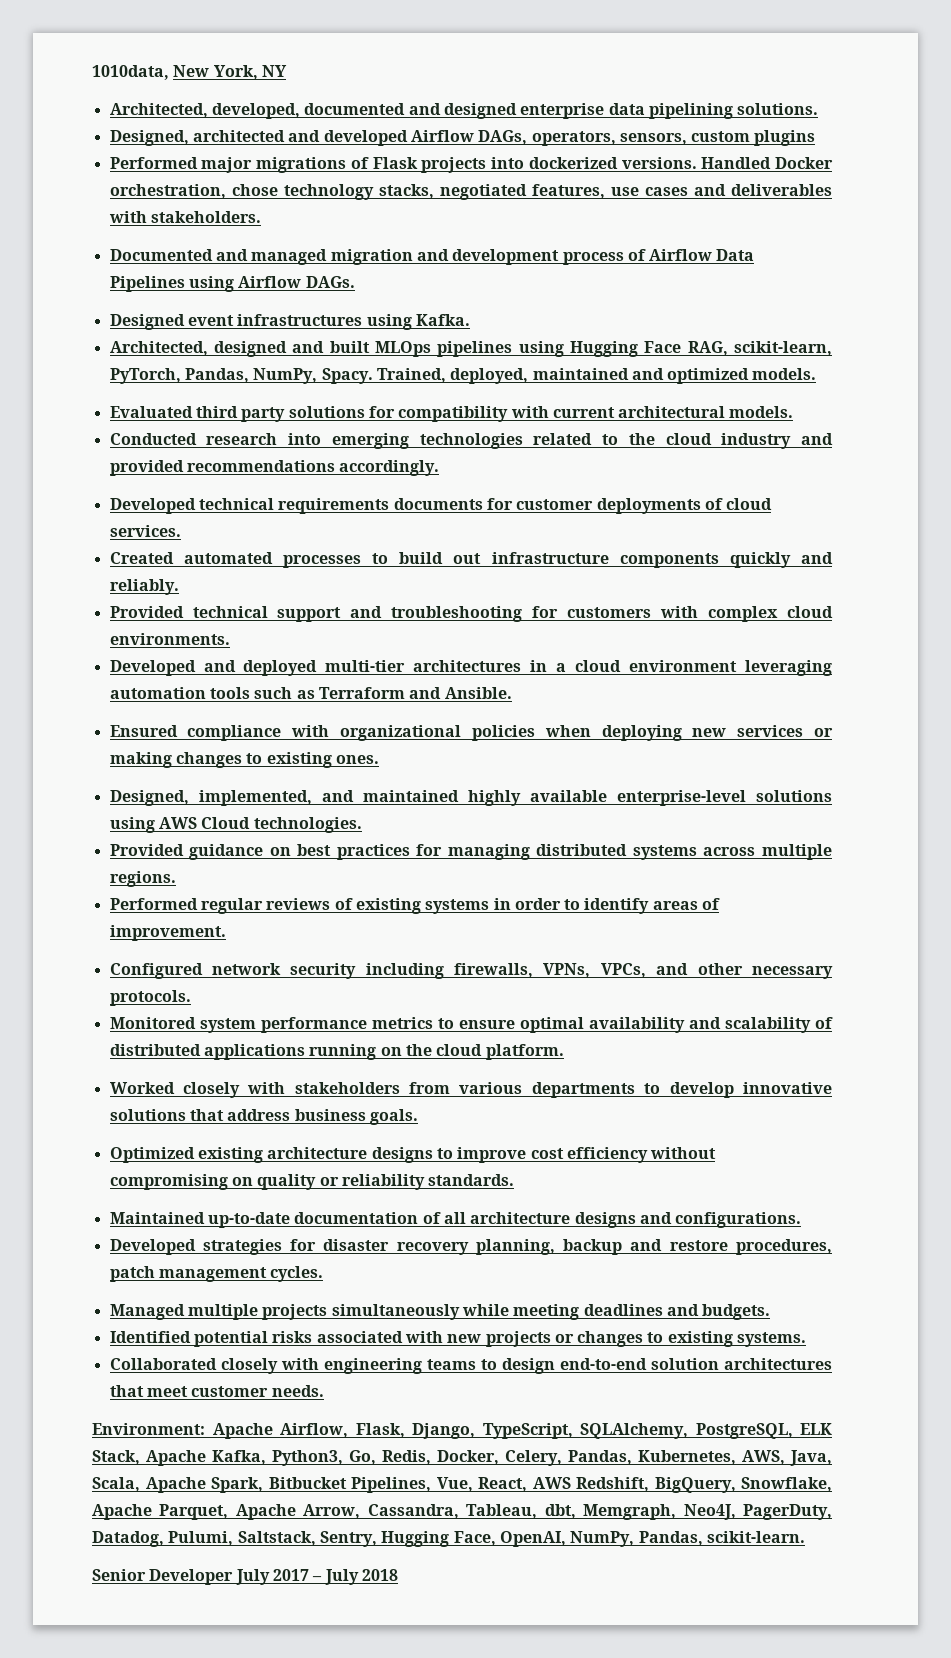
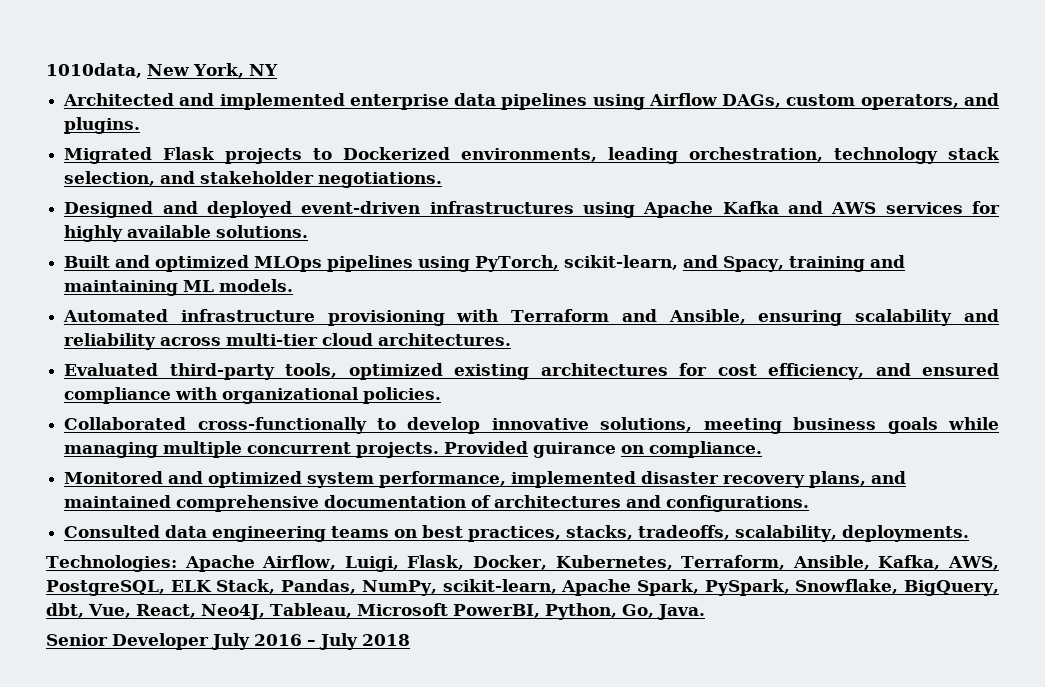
[109,103,819,119] [109,130,816,146] [109,157,833,173] [109,184,832,200] [108,211,261,223] [109,249,755,265] [109,276,355,292] [109,314,470,330] [109,341,833,357] [109,368,817,384] [109,406,794,422] [109,433,834,449] [109,460,440,476] [109,498,773,514] [109,525,181,537] [109,552,833,568] [109,579,179,595] [109,606,833,622] [109,633,230,645] [109,660,832,676] [109,687,512,699] [109,725,833,741] [109,752,379,768] [109,790,832,806] [109,817,362,833] [109,844,832,860] [109,871,176,887] [109,898,721,914] [109,925,226,941] [109,963,833,979] [109,990,191,1006] [109,1017,833,1033] [109,1044,564,1060] [109,1082,832,1098] [109,1109,418,1125] [109,1147,717,1163] [109,1174,515,1190] [109,1212,802,1228] [109,1239,832,1255] [109,1266,324,1282] [109,1304,771,1320] [109,1331,807,1347] [109,1358,832,1374] [109,1385,324,1397] [92,1423,832,1439] [92,1450,832,1466] [92,1477,832,1493] [92,1504,833,1520] [92,1531,805,1547] Architected, developed, documented and designed enterprise data pipelining solutions. // Designed, architected and developed Airflow DAGs, operators, sensors, custom plugins // Performed major migrations of Flask projects into dockerized versions. Handled Docker orchestration, chose technology stacks, negotiated features, use cases and deliverables with stakeholders. // Documented and managed migration and development process of Airflow Data Pipelines using Airflow DAGs. // Designed event infrastructures using Kafka. // Architected, designed and built MLOps pipelines using Hugging Face RAG, scikit-learn, PyTorch, Pandas, NumPy, Spacy. Trained, deployed, maintained and optimized models. // Evaluated third party solutions for compatibility with current architectural models. // Conducted research into emerging technologies related to the cloud industry and provided recommendations accordingly. // Developed technical requirements documents for customer deployments of cloud services. // Created automated processes to build out infrastructure components quickly and reliably. // Provided technical support and troubleshooting for customers with complex cloud environments. // Developed and deployed multi-tier architectures in a cloud environment leveraging automation tools such as Terraform and Ansible. // Ensured compliance with organizational policies when deploying new services or making changes to existing ones. // Designed, implemented, and maintained highly available enterprise-level solutions using AWS Cloud technologies. // Provided guidance on best practices for managing distributed systems across multiple regions. // Performed regular reviews of existing systems in order to identify areas of improvement. // Configured network security including firewalls, VPNs, VPCs, and other necessary protocols. // Monitored system performance metrics to ensure optimal availability and scalability of distributed applications running on the cloud platform. // Worked closely with stakeholders from various departments to develop innovative solutions that address business goals. // Optimized existing architecture designs to improve cost efficiency without compromising on quality or reliability standards. // Maintained up-to-date documentation of all architecture designs and configurations. // Developed strategies for disaster recovery planning, backup and restore procedures, patch management cycles. // Managed multiple projects simultaneously while meeting deadlines and budgets. // Identified potential risks associated with new projects or changes to existing systems. // Collaborated closely with engineering teams to design end-to-end solution architectures that meet customer needs. // Environment: Apache Airflow, Flask, Django, TypeScript, SQLAlchemy, PostgreSQL, ELK Stack, Apache Kafka, Python3, Go, Redis, Docker, Celery, Pandas, Kubernetes, AWS, Java, Scala, Apache Spark, Bitbucket Pipelines, Vue, React, AWS Redshift, BigQuery, Snowflake, Apache Parquet, Apache Arrow, Cassandra, Tableau, dbt, Memgraph, Neo4J, PagerDuty, Datadog, Pulumi, Saltstack, Sentry, Hugging Face, OpenAI, NumPy, Pandas, scikit-learn. -> [63,93,999,110] [64,117,141,134] [64,147,1001,164] [64,171,443,188] [64,201,1000,218] [64,225,309,242] [64,255,906,272] [64,279,294,296] [63,309,1000,326] [64,333,512,350] [64,363,999,380] [64,387,442,404] [64,417,1000,434] [64,441,763,458] [64,471,907,488] [64,495,810,512] [64,525,970,542] [46,555,1000,572] [46,579,1000,596] [46,603,705,620] Architected and implemented enterprise data pipelines using Airflow DAGs, custom operators, and plugins. // Migrated Flask projects to Dockerized environments, leading orchestration, technology stack selection, and stakeholder negotiations. // Designed and deployed event-driven infrastructures using Apache Kafka and AWS services for highly available solutions. // Built and optimized MLOps pipelines using PyTorch, scikit-learn, and Spacy, training and maintaining ML models. // Automated infrastructure provisioning with Terraform and Ansible, ensuring scalability and reliability across multi-tier cloud architectures. // Evaluated third-party tools, optimized existing architectures for cost efficiency, and ensured compliance with organizational policies. // Collaborated cross-functionally to develop innovative solutions, meeting business goals while managing multiple concurrent projects. Provided guirance on compliance. // Monitored and optimized system performance, implemented disaster recovery plans, and maintained comprehensive documentation of architectures and configurations. // Consulted data engineering teams on best practices, stacks, tradeoffs, scalability, deployments. // Technologies: Apache Airflow, Luigi, Flask, Docker, Kubernetes, Terraform, Ansible, Kafka, AWS, PostgreSQL, ELK Stack, Pandas, NumPy, scikit-learn, Apache Spark, PySpark, Snowflake, BigQuery, dbt, Vue, React, Neo4J, Tableau, Microsoft PowerBI, Python, Go, Java.
[272,1569,309,1581] 2017 -> [254,634,302,646] 2016

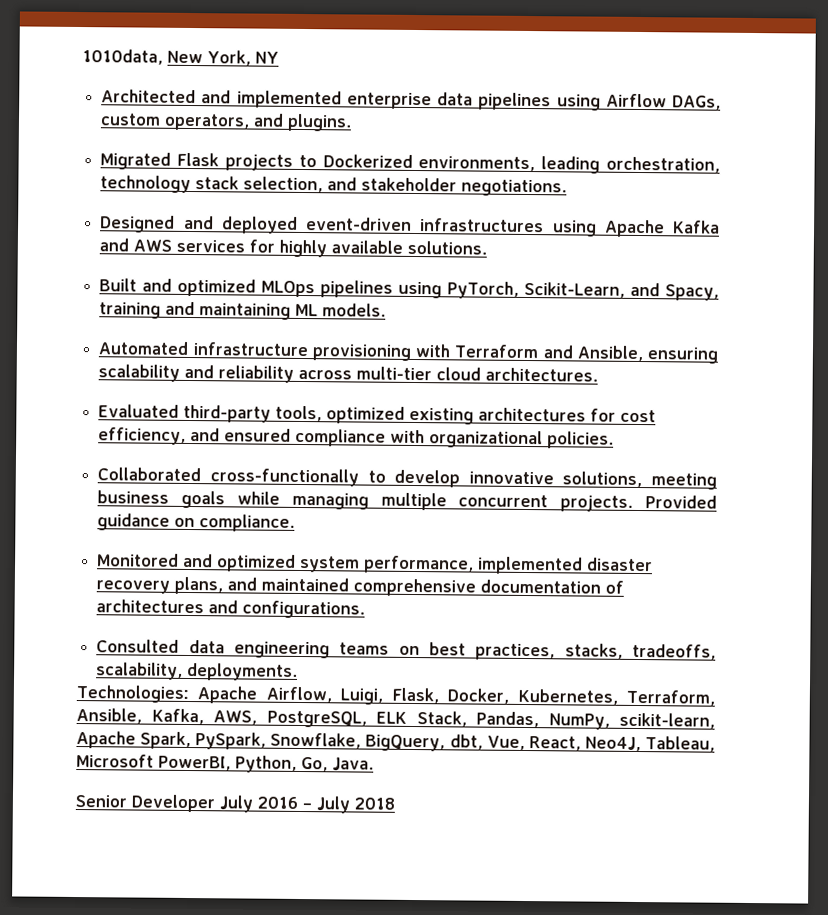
[564,255,679,270] scikit-learn, -> [524,281,626,298] Scikit-Learn,
[533,442,617,458] guirance -> [97,513,171,531] guidance

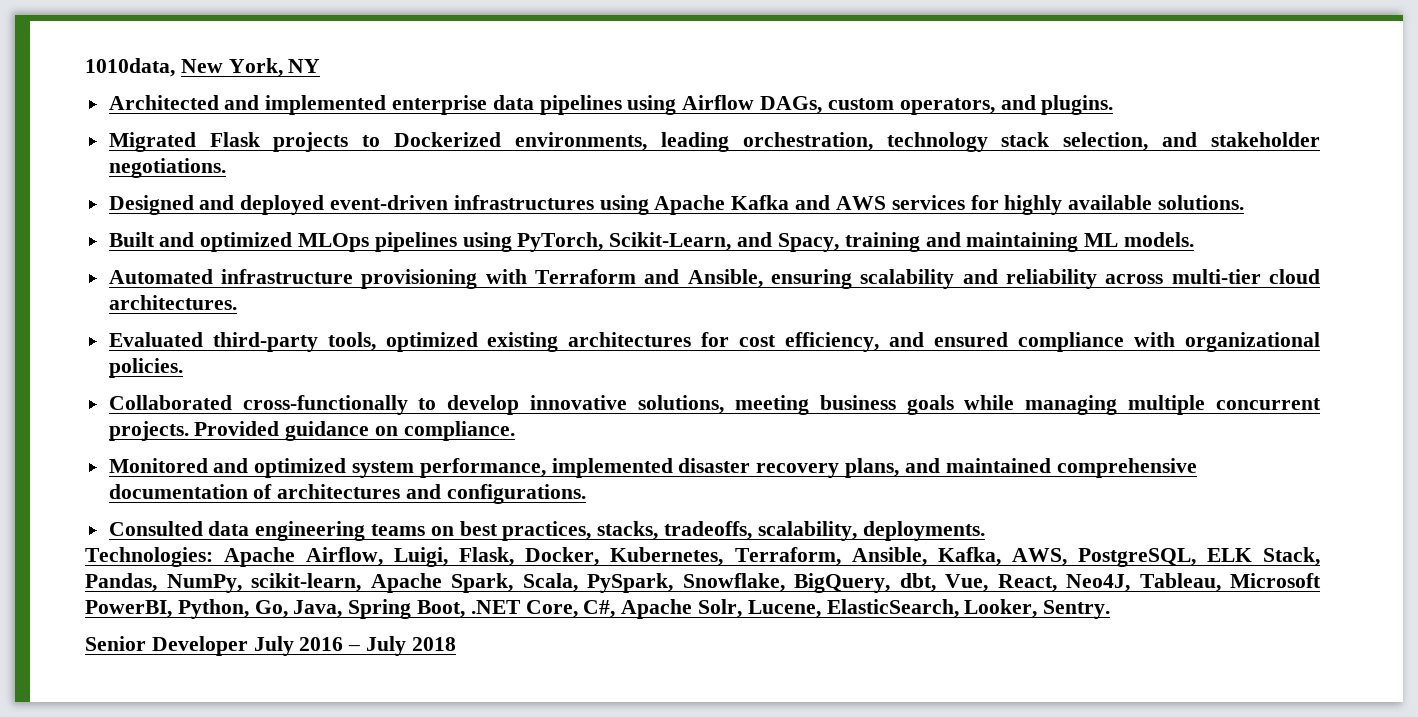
(192, 740) none -> [522,573,578,592] Scala,
[332,757,374,771] Java. -> [293,599,1111,619] Java, Spring Boot, .NET Core, C#, Apache Solr, Lucene, ElasticSearch, Looker, Sentry.

